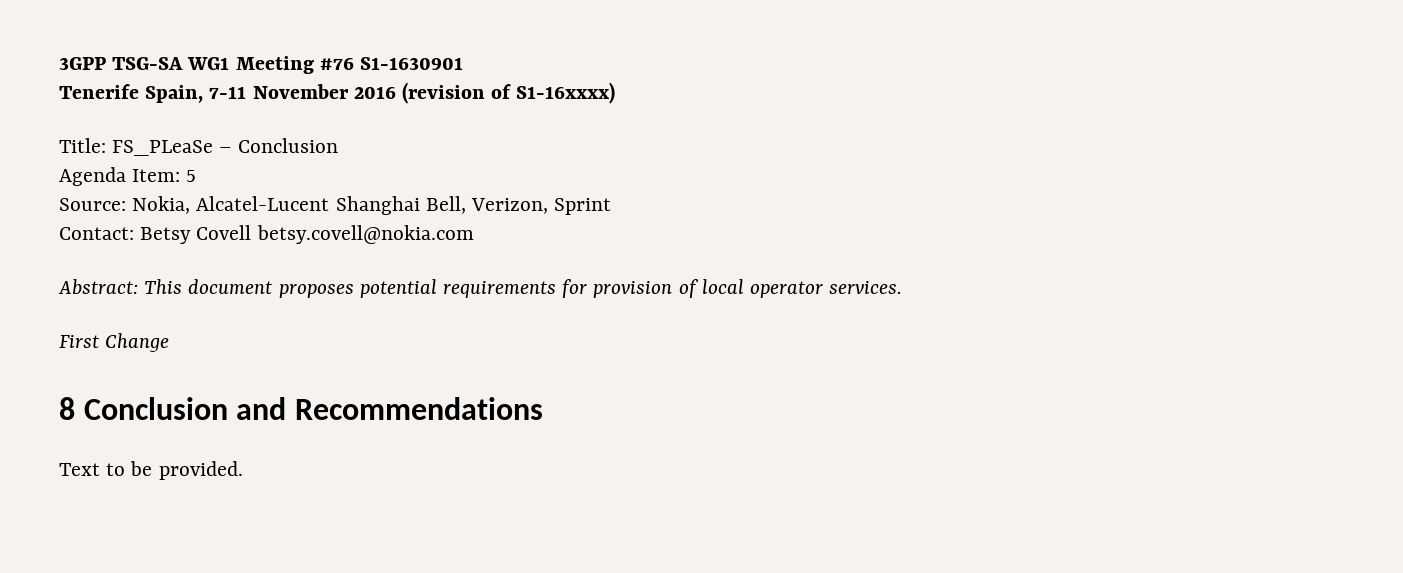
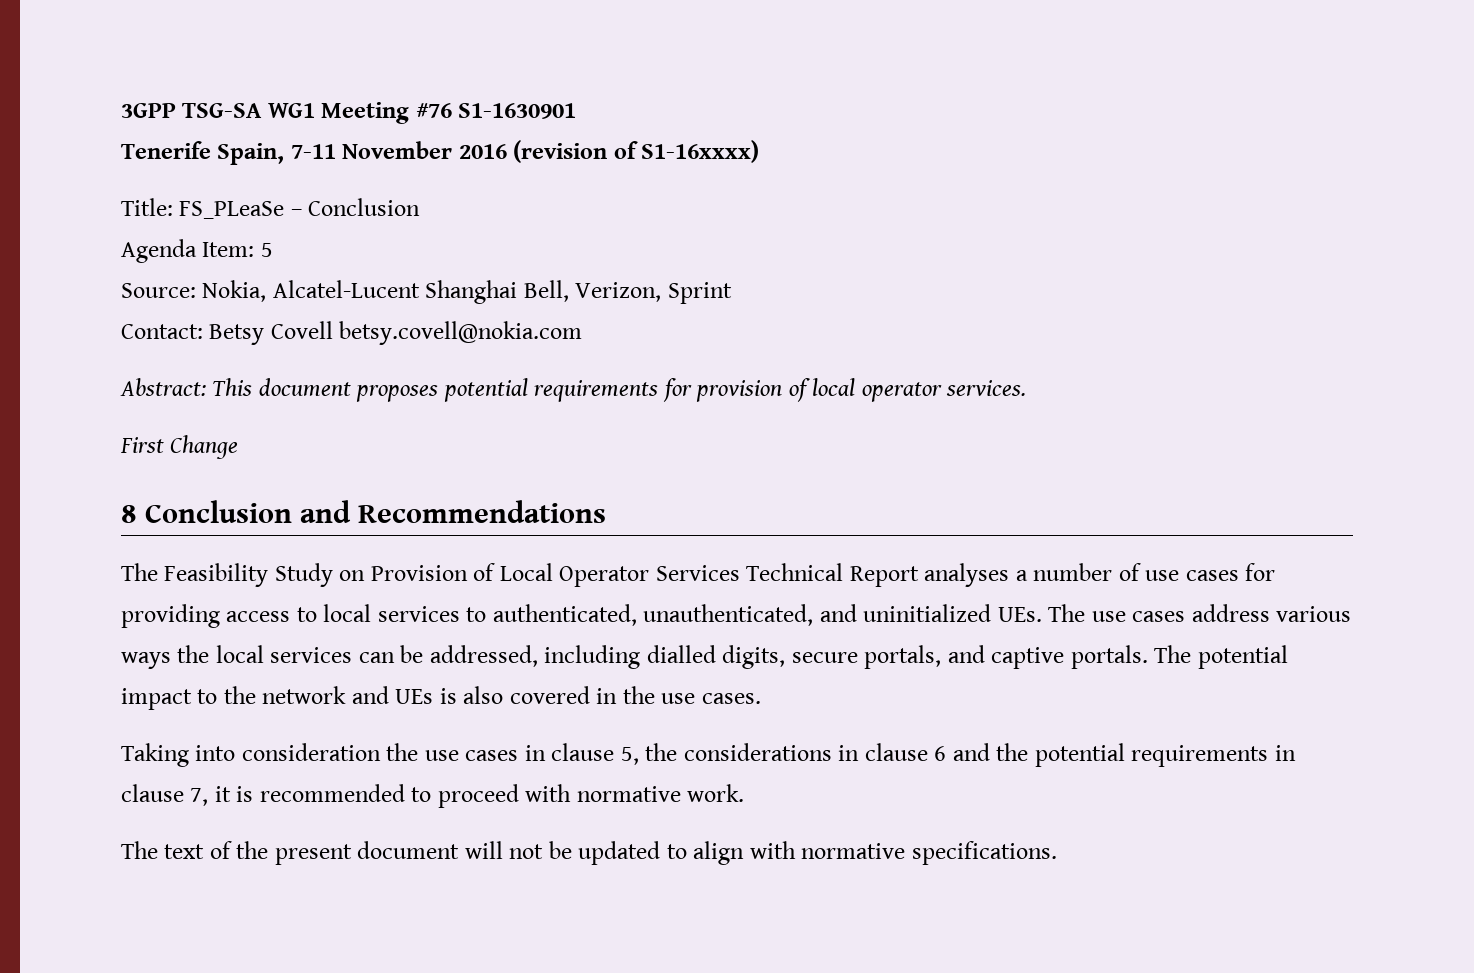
[59,461,243,480] Text to be provided. -> [121,563,1276,587] [121,604,1352,628] [121,645,1288,669] [121,686,761,710] [121,743,1296,767] [121,784,745,808] [121,841,1057,865] The Feasibility Study on Provision of Local Operator Services Technical Report analyses a number of use cases for providing access to local services to authenticated, unauthenticated, and uninitialized UEs. The use cases address various ways the local services can be addressed, including dialled digits, secure portals, and captive portals. The potential impact to the network and UEs is also covered in the use cases. // Taking into consideration the use cases in clause 5, the considerations in clause 6 and the potential requirements in clause 7, it is recommended to proceed with normative work. // The text of the present document will not be updated to align with normative specifications.

